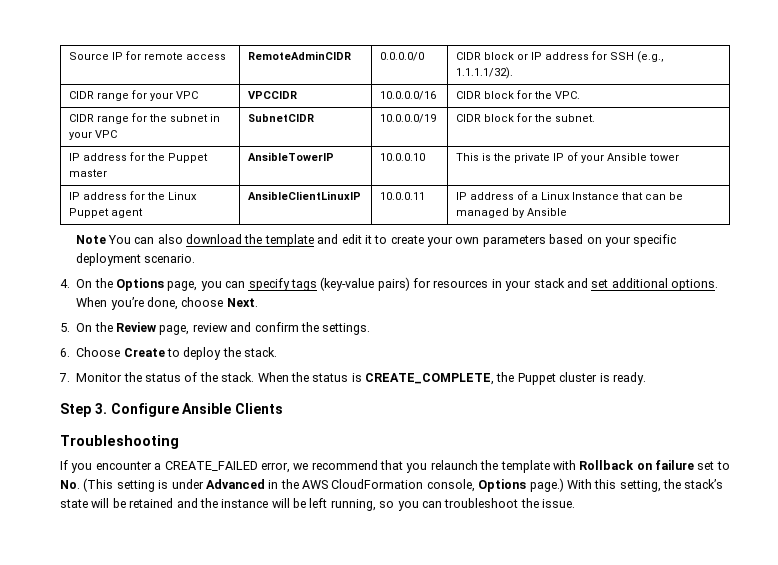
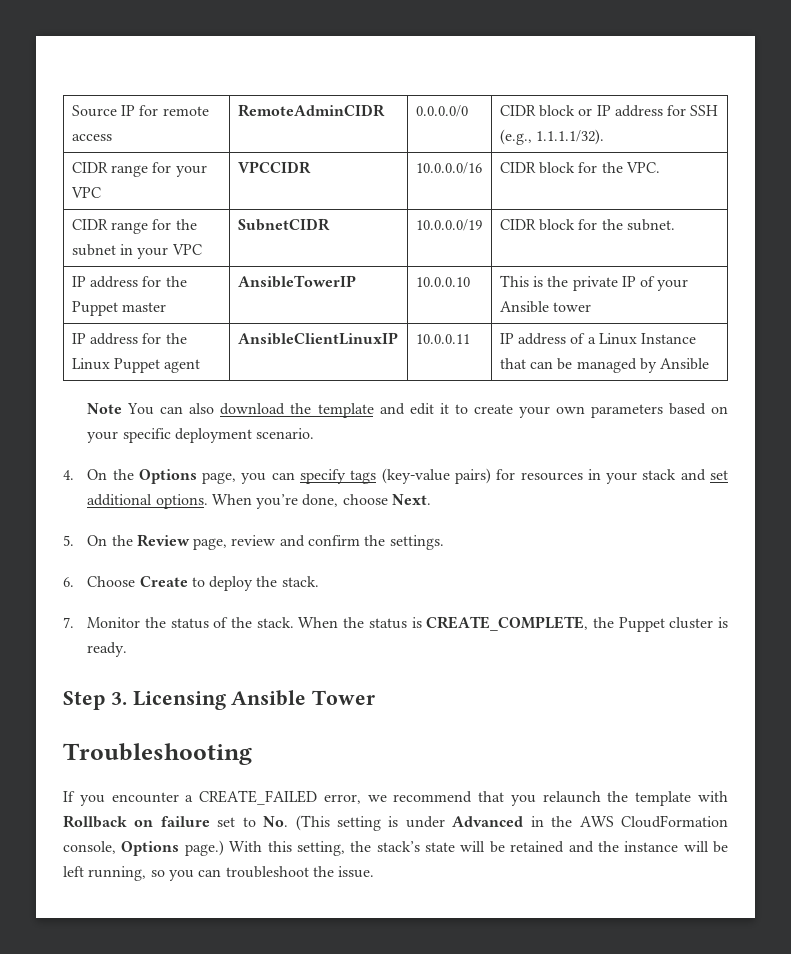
[110,403,284,417] Configure Ansible Clients -> [132,690,376,710] Licensing Ansible Tower

